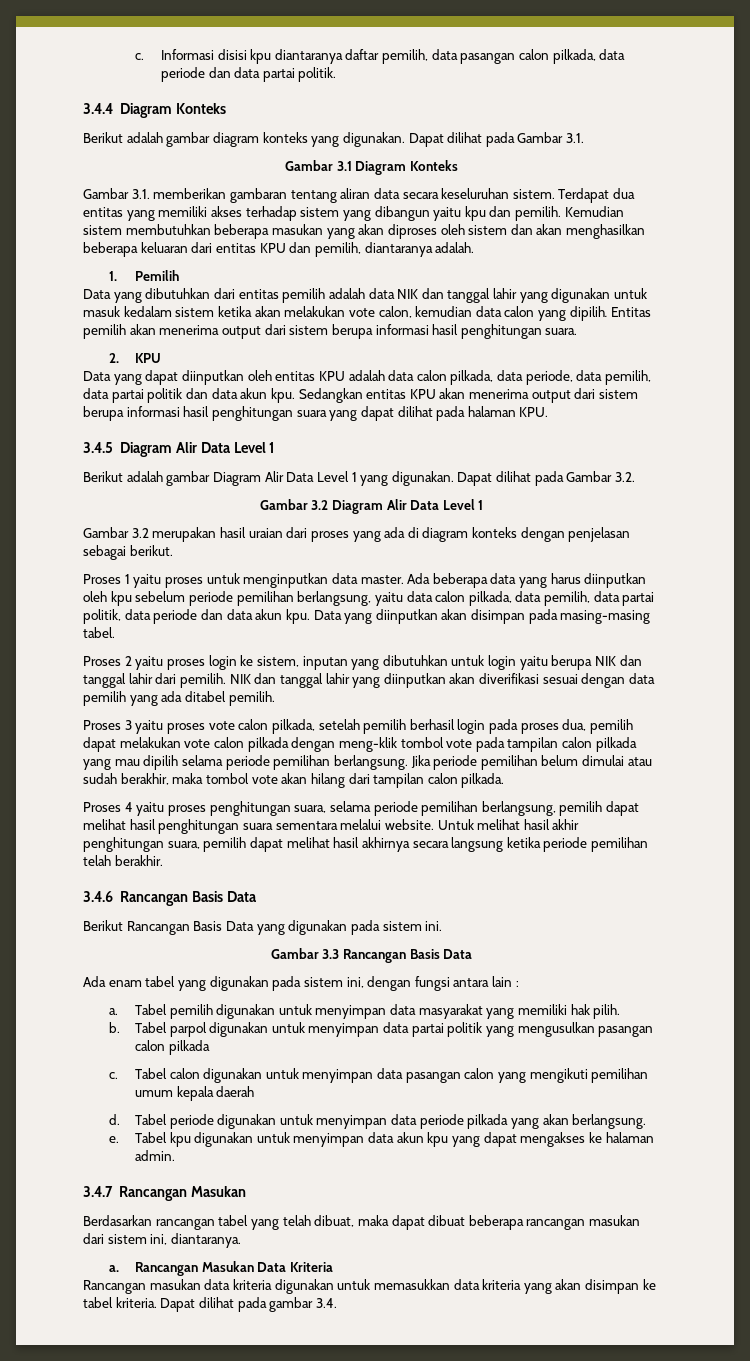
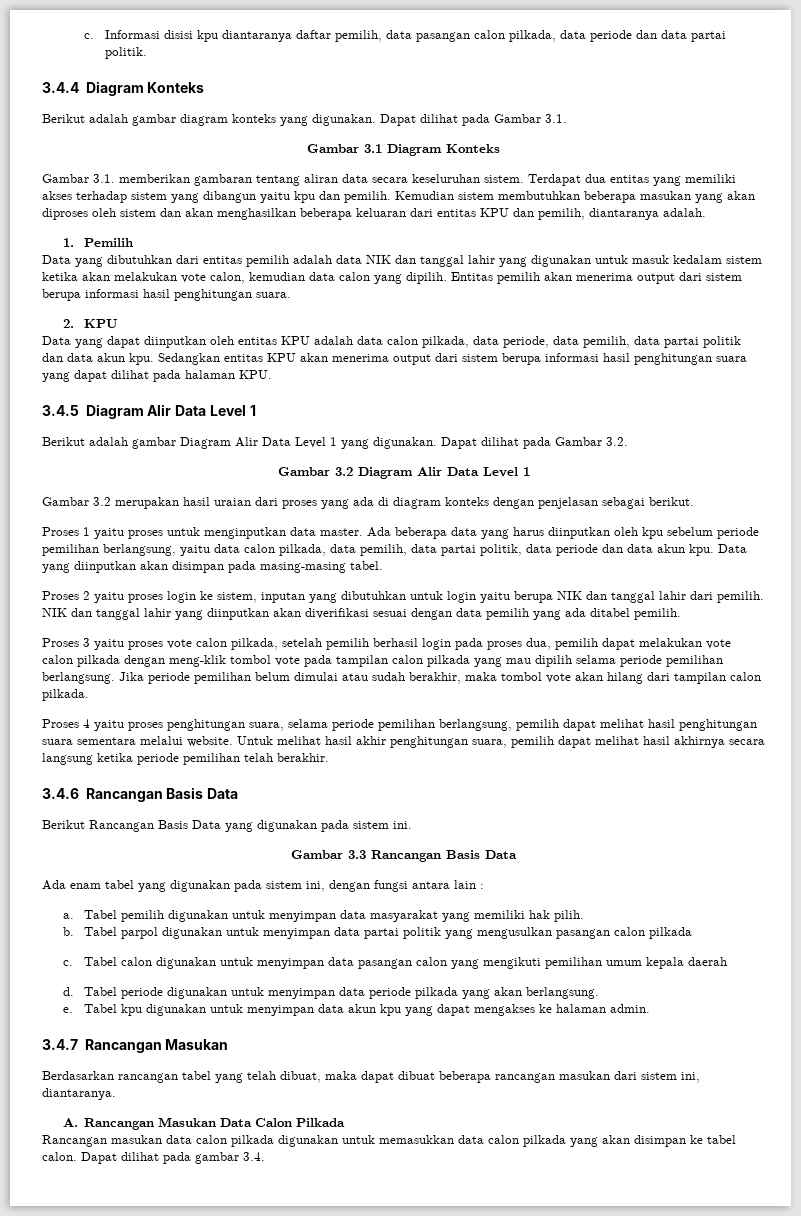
[108,1265,119,1272] a. -> [62,1118,78,1127] A.
[289,1262,333,1272] Kriteria -> [255,1118,346,1127] Calon Pilkada
[232,1279,272,1290] kriteria -> [196,1135,274,1147] calon pilkada
[482,1279,522,1290] kriteria -> [488,1135,566,1147] calon pilkada
[115,1297,157,1308] kriteria. -> [42,1152,77,1161] calon.

